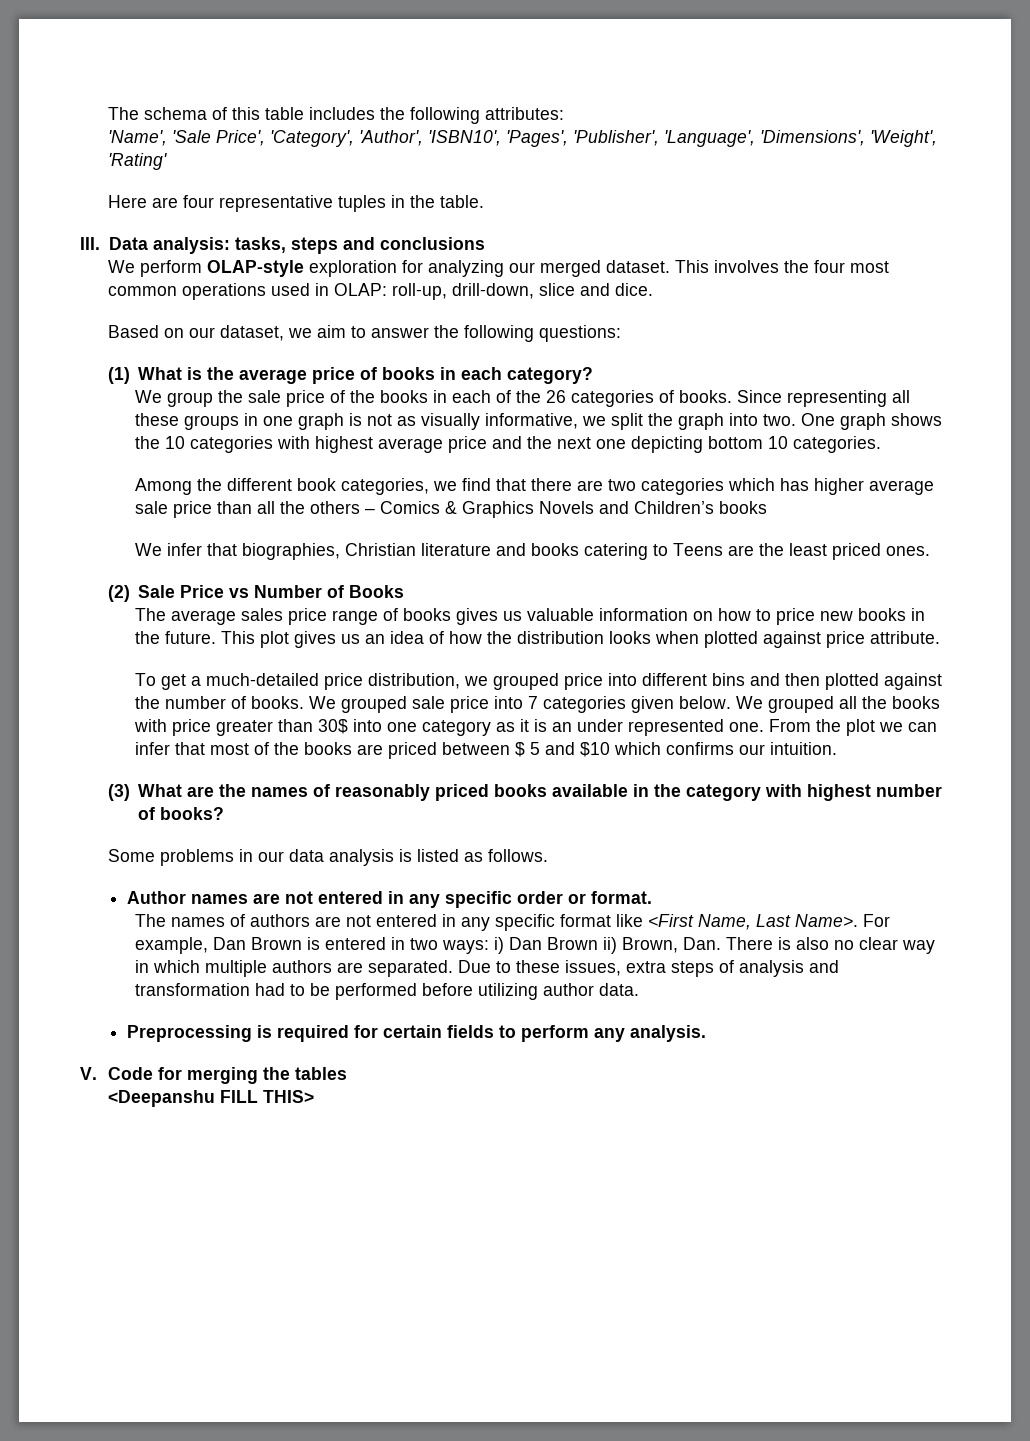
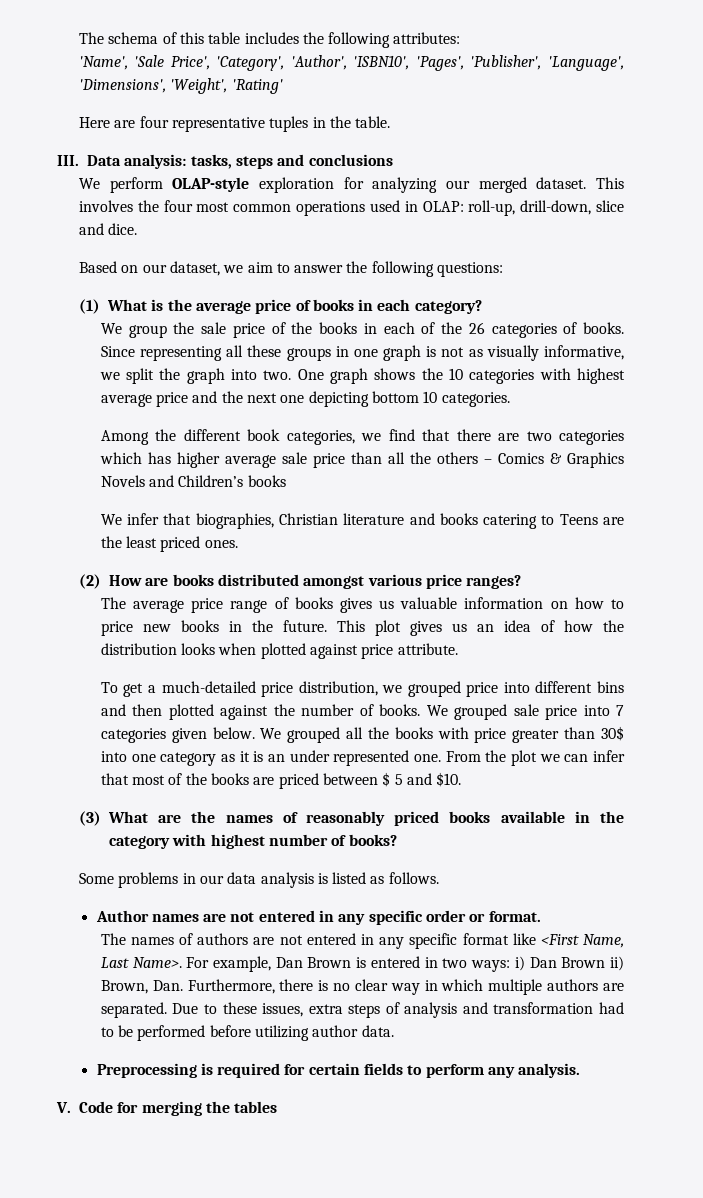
[138,585,405,598] Sale Price vs Number of Books -> [108,574,522,589] How are books distributed amongst various price ranges?
[241,608,284,621] sales -> (185, 606) none
[580,742,838,757] $10 which confirms our intuition. -> [436,772,462,787] $10.
[726,937,830,950] There is also -> [187,979,329,994] Furthermore, there is
[107,1090,314,1107] // <Deepanshu FILL THIS> -> (278, 1107) none

